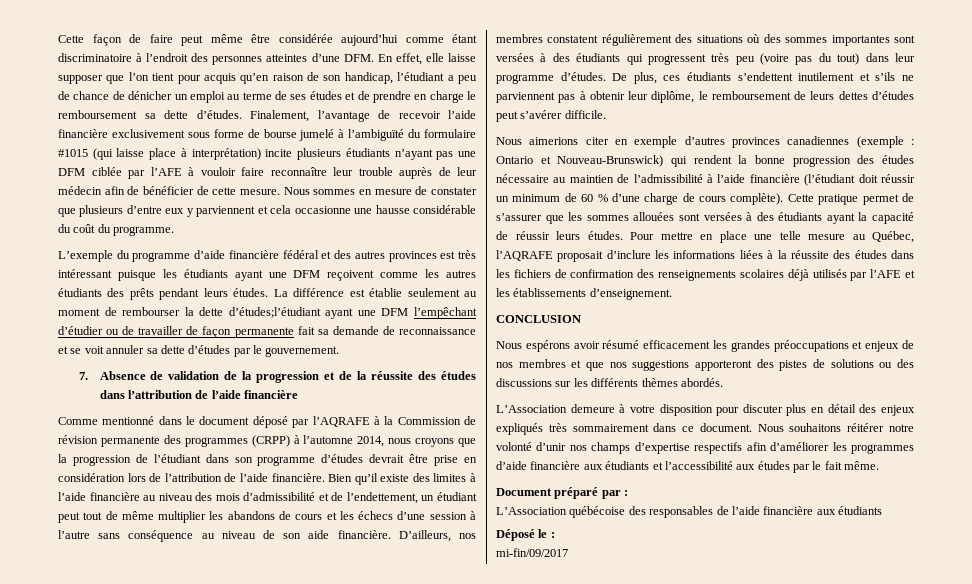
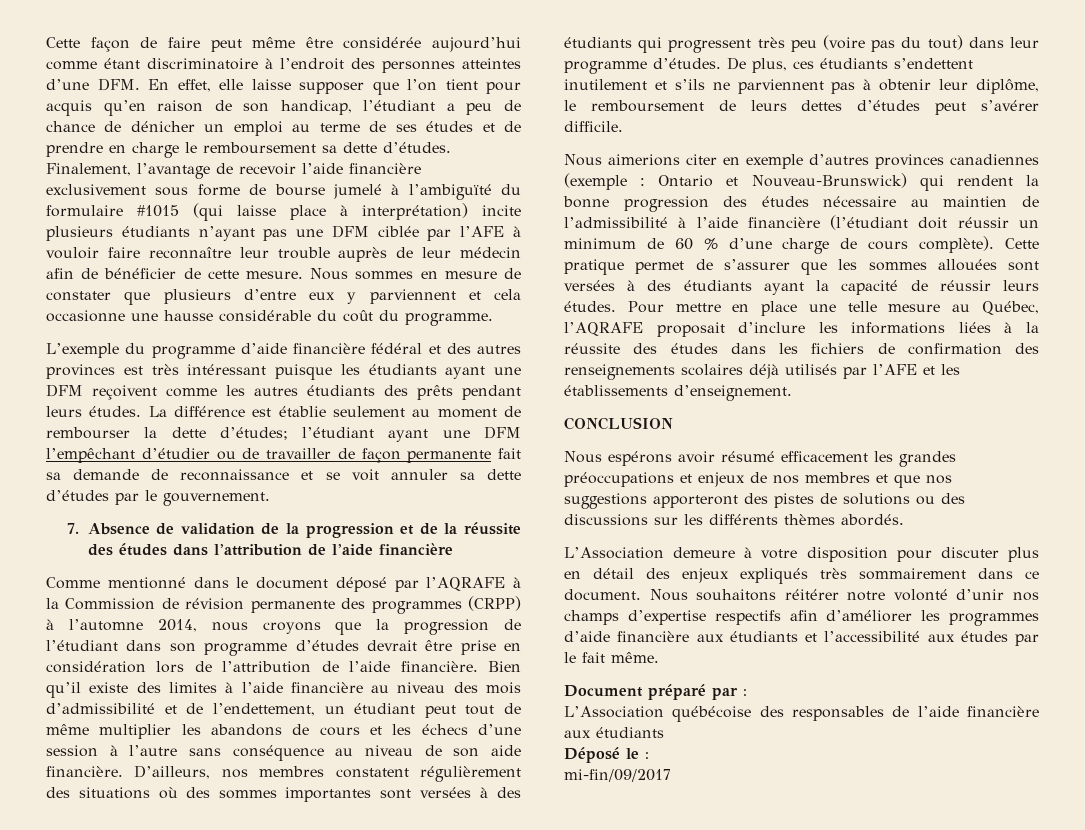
[228,307,321,318] d’études;l’étudiant -> [219,427,375,440] d’études; l’étudiant

